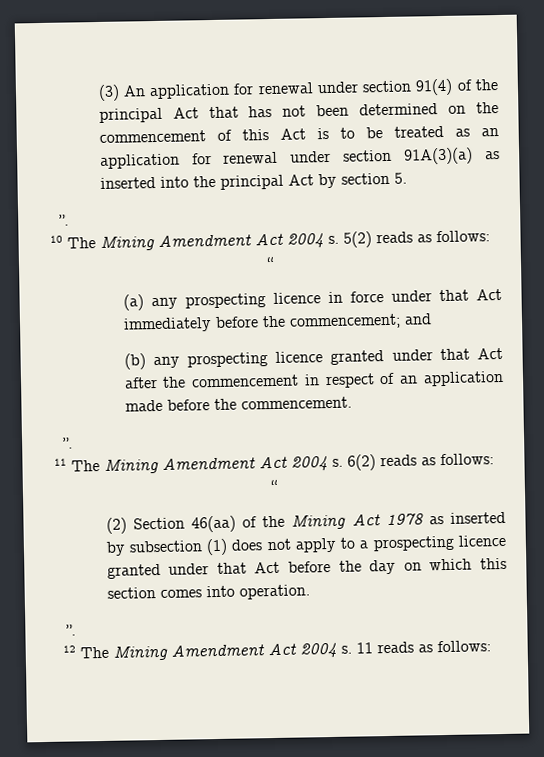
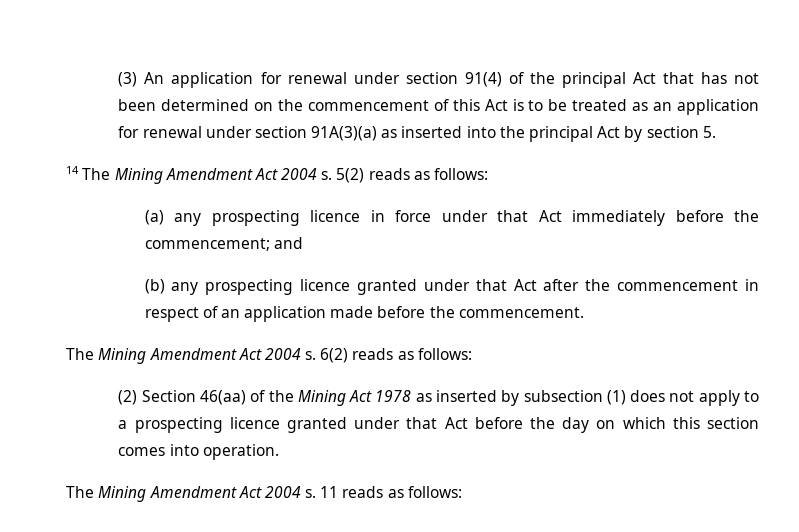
[58,214,69,226] [49,235,63,243] ”. // 10 -> [66,166,80,174] 14
[265,256,275,269] // “ -> (488, 174) none
[62,437,73,449] [53,458,67,466] ”. // 11 -> (584, 312) none
[269,479,278,492] // “ -> (472, 354) none
[65,624,76,636] [62,645,76,653] ”. // 12 -> (279, 452) none

